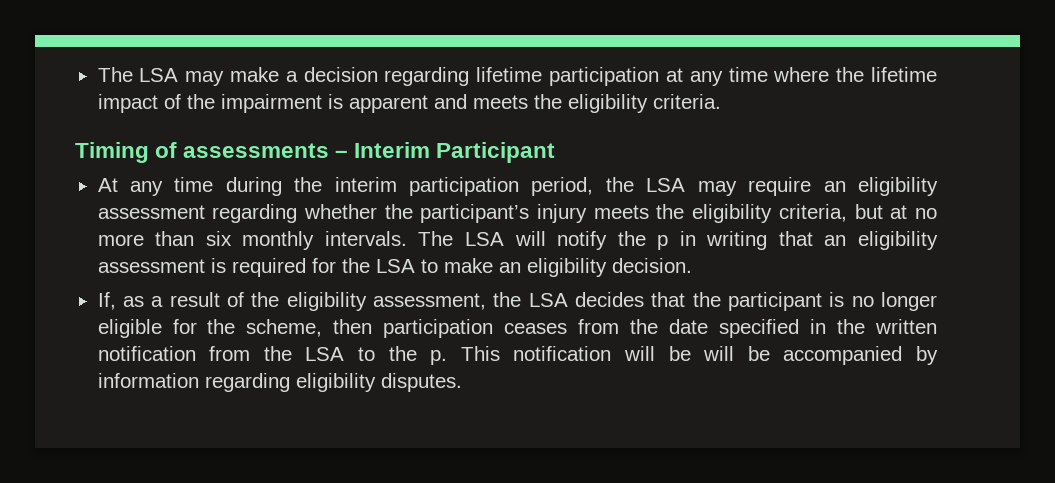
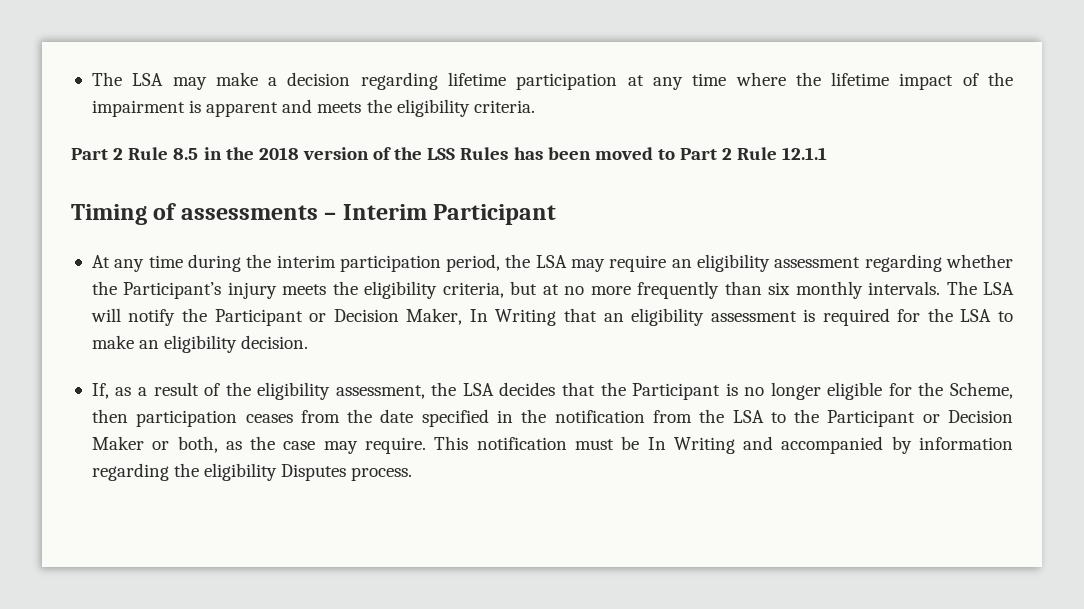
(721, 101) none -> [71,147,828,160] // Part 2 Rule 8.5 in the 2018 version of the LSS Rules has been moved to Part 2 Rule 12.1.1
[420,204,530,223] participant’s -> [123,282,222,299] Participant’s
(144, 240) none -> [637,281,720,299] frequently
[657,231,768,250] p in writing -> [214,308,557,326] Participant or Decision Maker, In Writing
[727,292,822,311] participant -> [632,383,721,400] Participant
[246,319,323,337] scheme, -> [949,382,1013,399] Scheme,
[875,319,938,334] written -> (547, 416) none
[430,346,938,365] [97,373,462,392] p. This notification will be will be accompanied by information regarding eligibility disputes. -> [827,410,1013,427] [91,436,1013,454] [91,463,413,481] Participant or Decision Maker or both, as the case may require. This notification must be In Writing and accompanied by information regarding the eligibility Disputes process.

